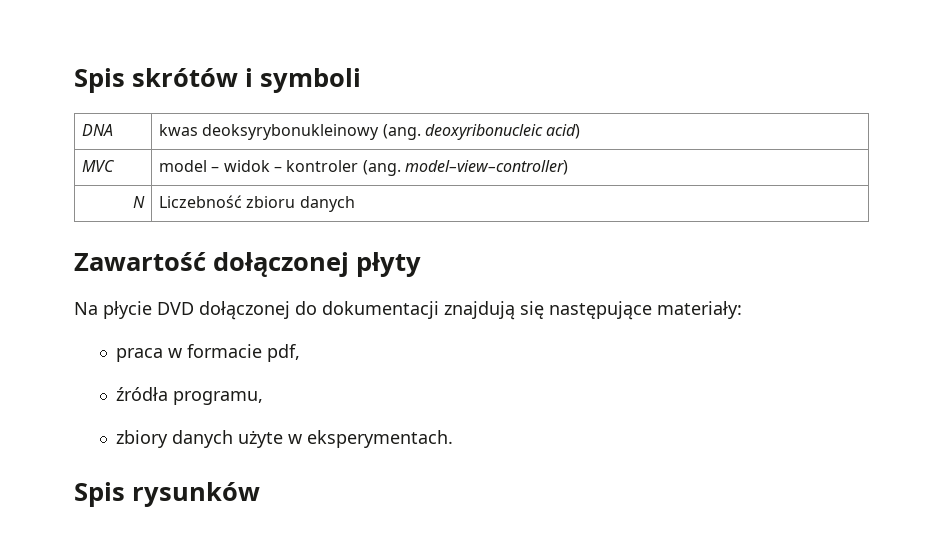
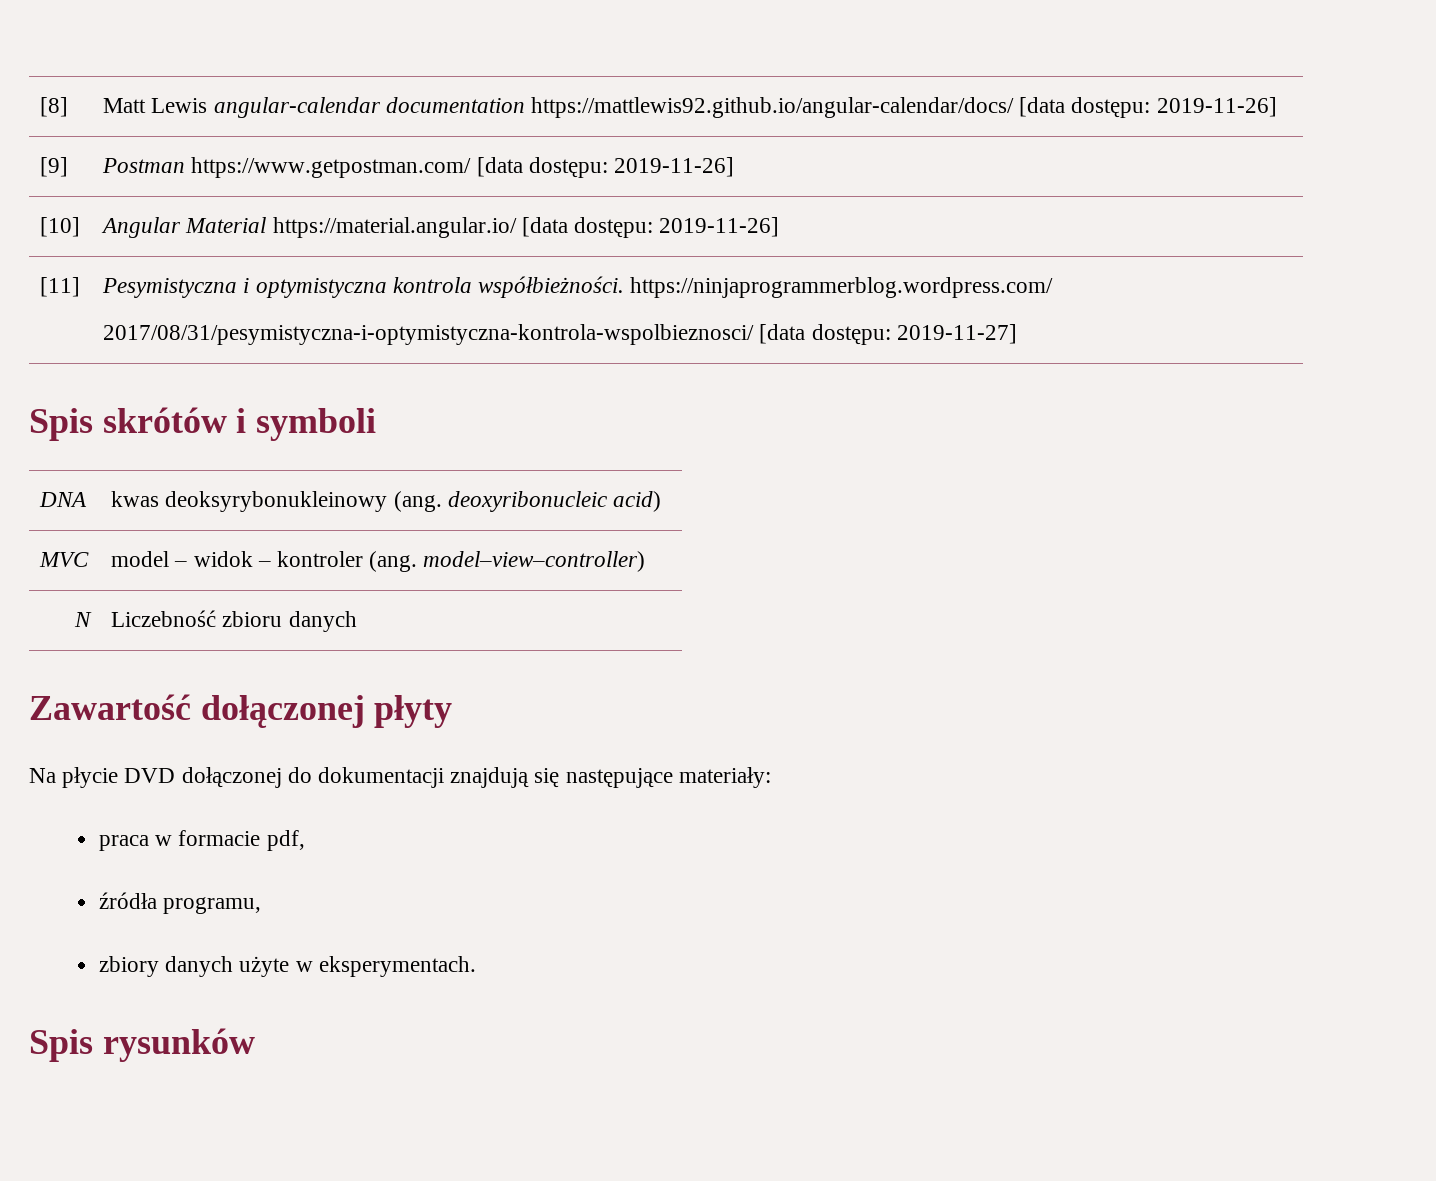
(74, 80) none -> [40,97,69,117] [103,97,1277,118] [40,157,69,177] [102,157,735,178] [40,217,81,237] [101,217,780,238] [40,277,81,297] [102,276,1054,298] [103,324,1017,345] [8] | Matt Lewis angular-calendar documentation https://mattlewis92.github.io/angular-calendar/docs/ [data dostępu: 2019-11-26] // [9] | Postman https://www.getpostman.com/ [data dostępu: 2019-11-26] // [10] | Angular Material https://material.angular.io/ [data dostępu: 2019-11-26] // [11] | Pesymistyczna i optymistyczna kontrola współbieżności. https://ninjaprogrammerblog.wordpress.com/ // 2017/08/31/pesymistyczna-i-optymistyczna-kontrola-wspolbieznosci/ [data dostępu: 2019-11-27] //

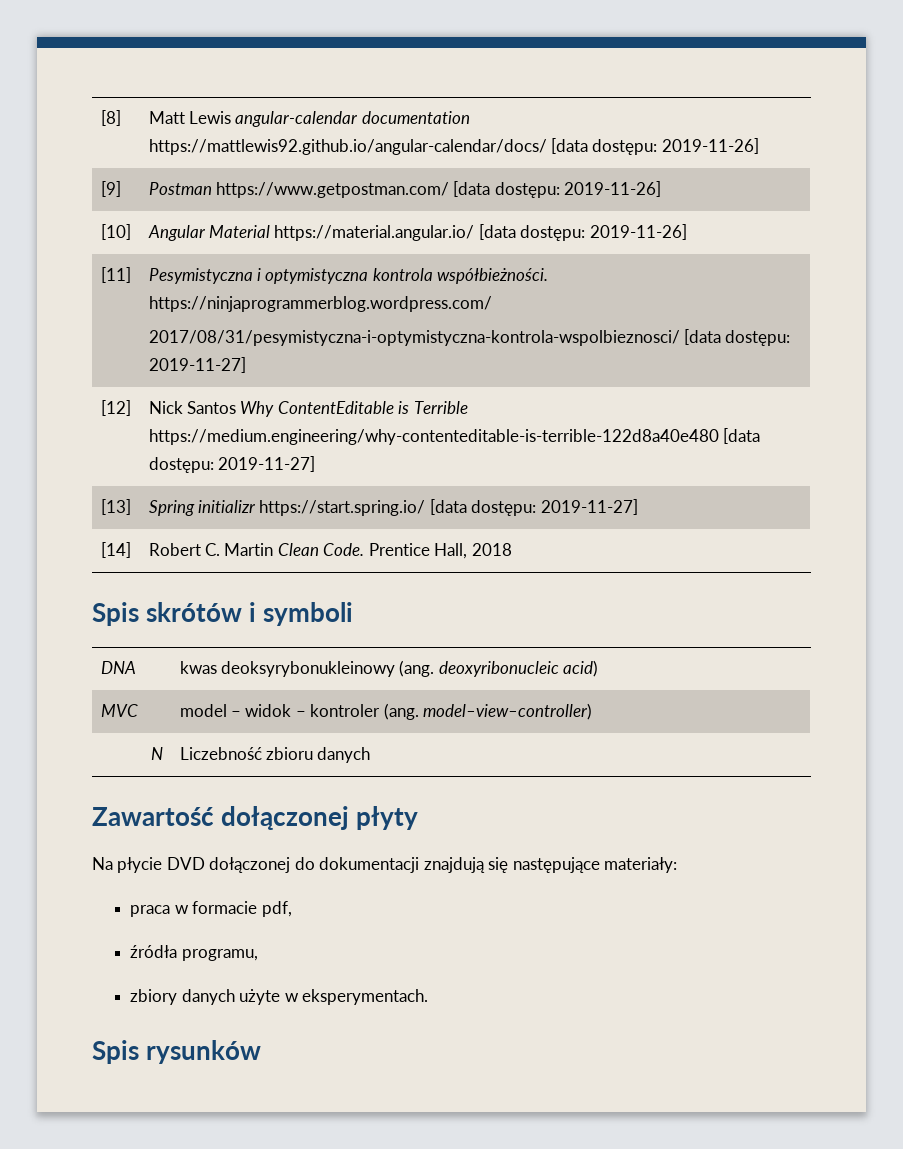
(1017, 334) none -> [100,400,131,416] [148,401,468,417] [148,428,760,445] [148,456,315,473] [100,499,131,515] [148,499,638,516] [100,542,131,558] [148,543,512,559] // [12] | Nick Santos Why ContentEditable is Terrible https://medium.engineering/why-contenteditable-is-terrible-122d8a40e480 [data dostępu: 2019-11-27] // [13] | Spring initializr https://start.spring.io/ [data dostępu: 2019-11-27] // [14] | Robert C. Martin Clean Code. Prentice Hall, 2018

